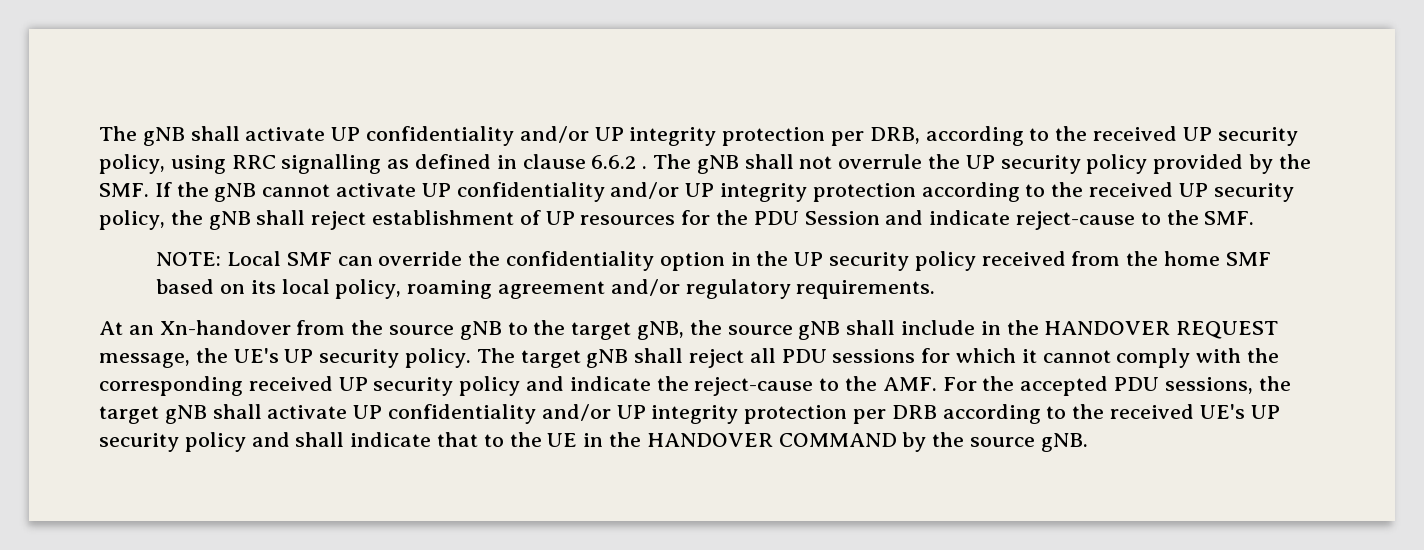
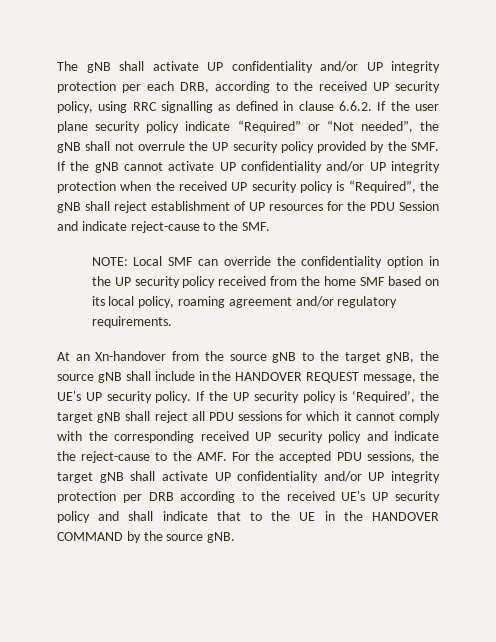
(865, 138) none -> [147,81,174,91] each
[591,154,692,169] 6.6.2 . The -> [338,101,440,111] [57,120,439,133] 6.6.2. If the user plane security policy indicate “Required” or “Not needed”, the
[921,182,1294,202] [99,210,165,230] according to the received UP security policy, -> [120,180,416,193] when the received UP security policy is “Required”,
[476,348,515,363] The -> [196,390,439,403] If the UP security policy is ‘Required’, the

